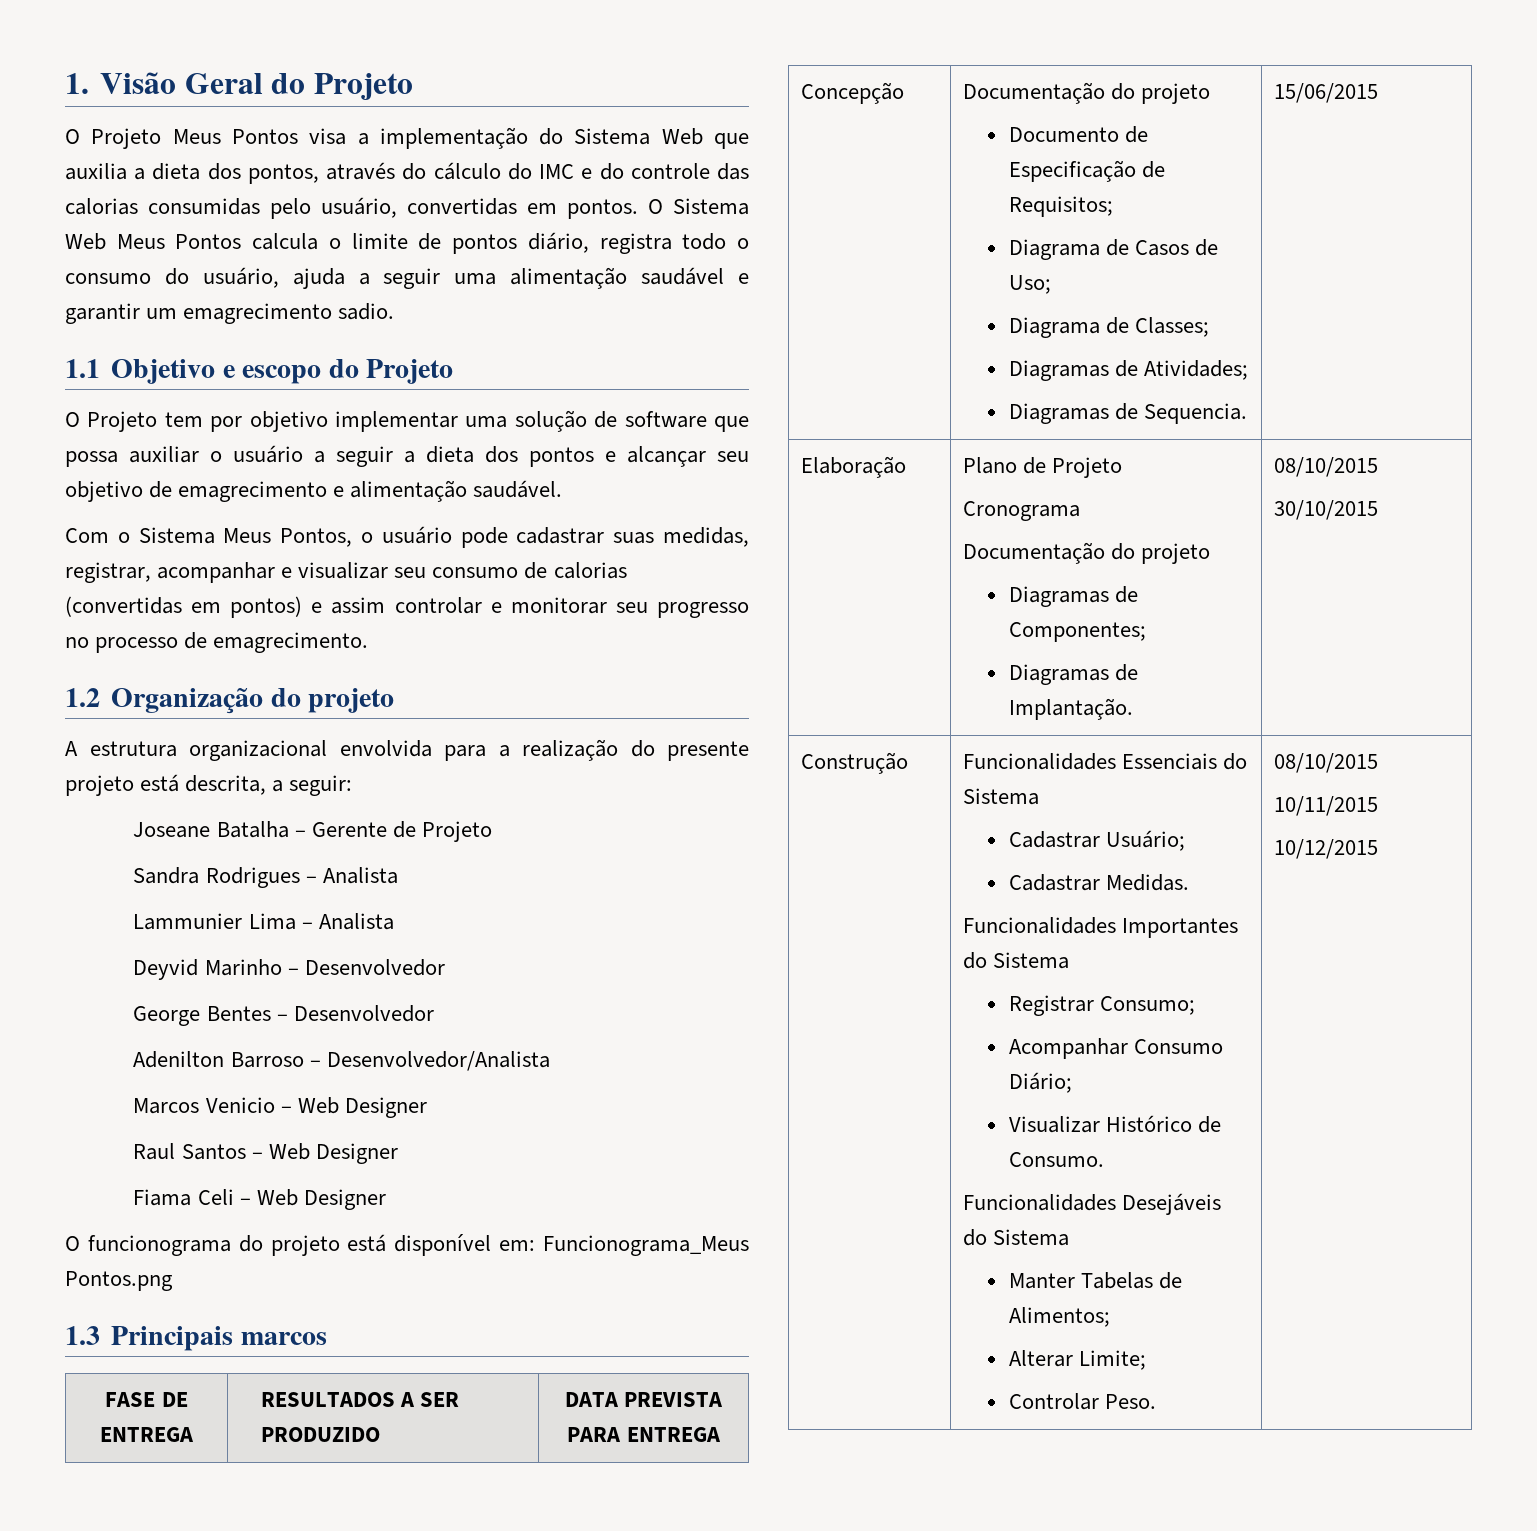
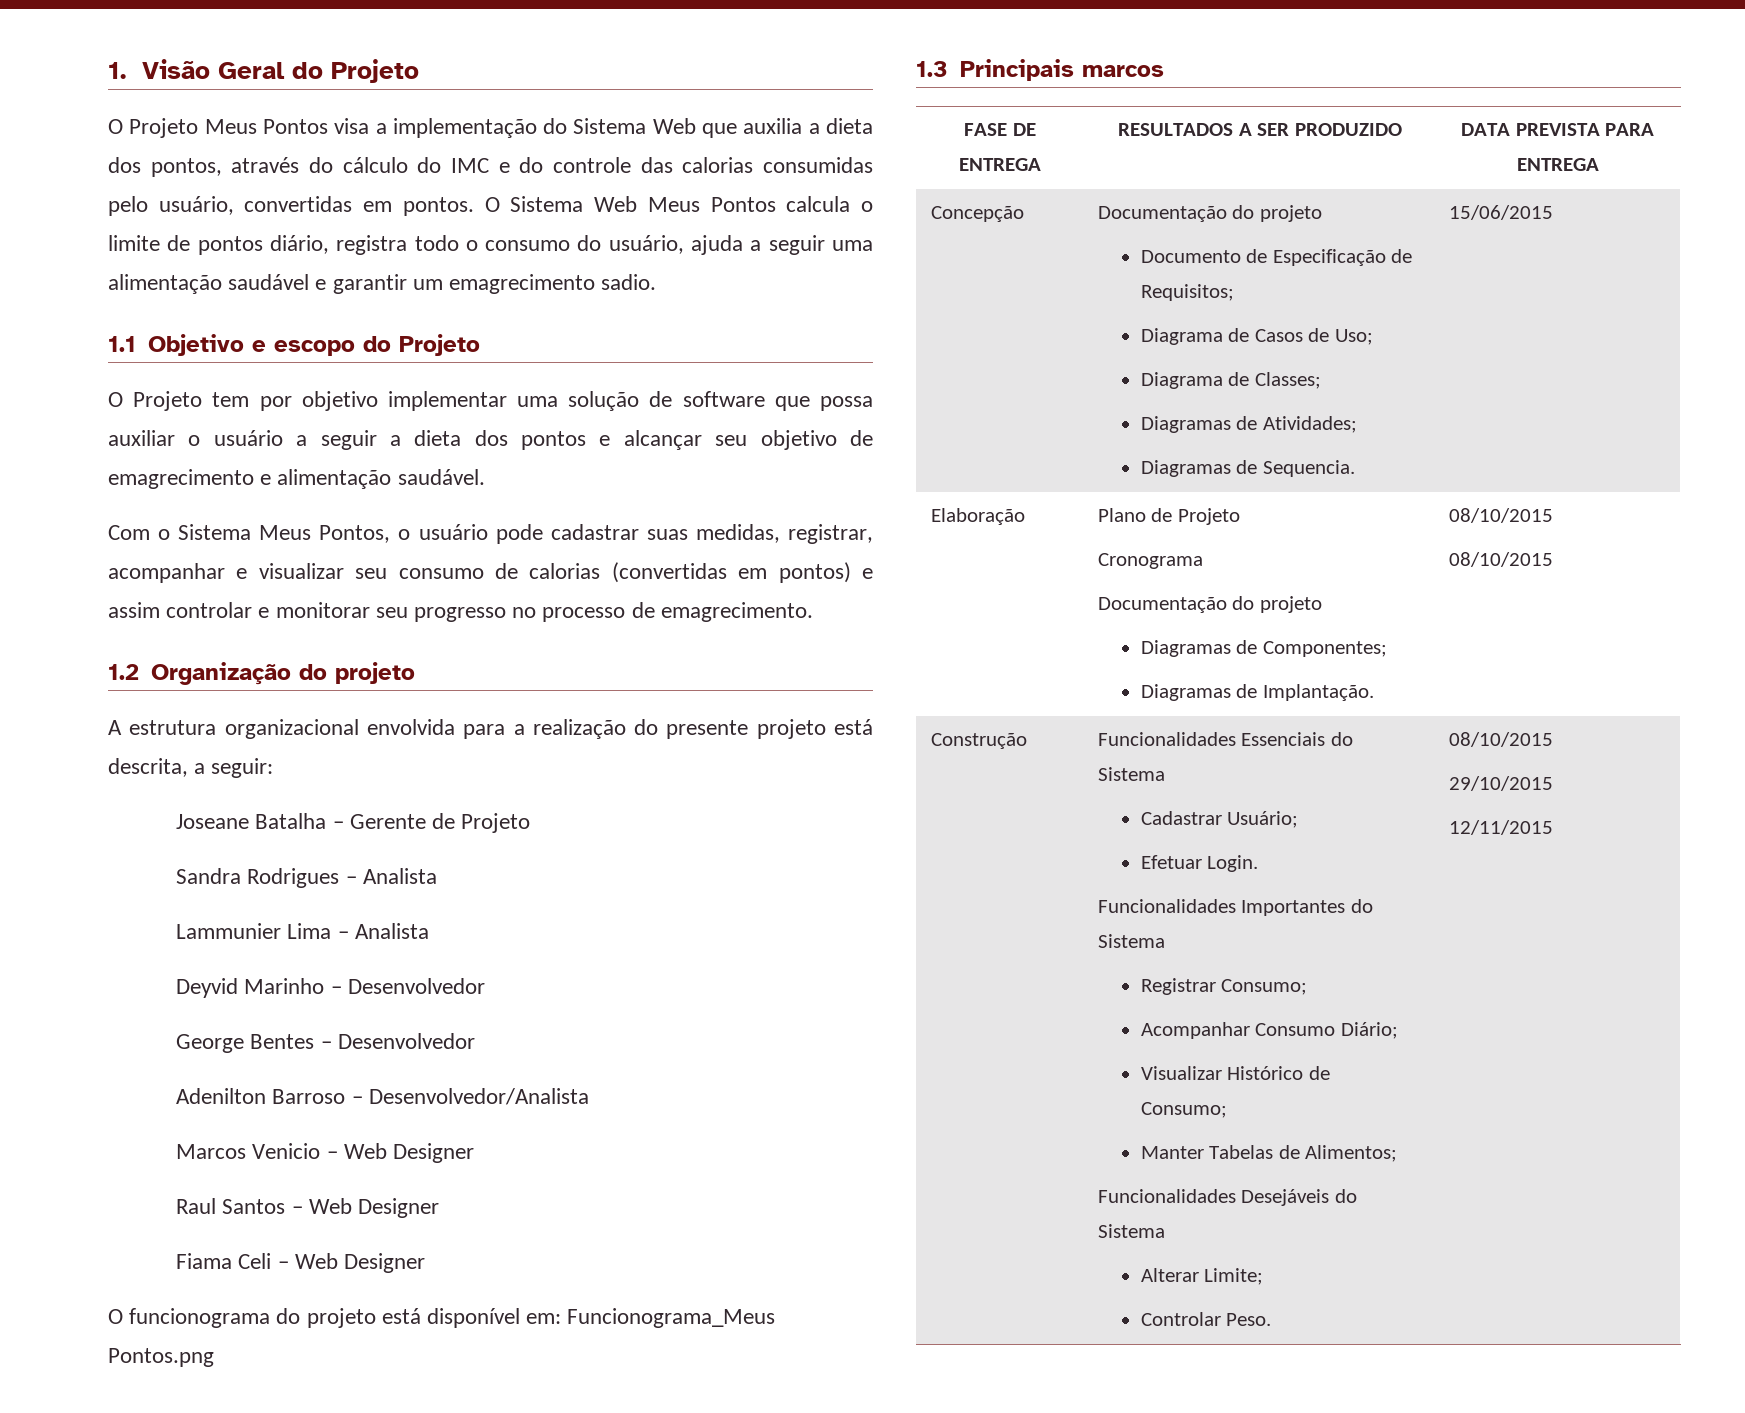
[1274,500,1379,520] 30/10/2015 -> [1448,552,1553,567] 08/10/2015
[1008,874,1189,891] Cadastrar Medidas. -> [1140,855,1259,872] Efetuar Login.
[1008,1152,1104,1167] Consumo. -> [1140,1102,1227,1118] [1140,1145,1398,1162] Consumo; // Manter Tabelas de Alimentos;
[1008,1272,1182,1289] [1008,1307,1110,1327] // Manter Tabelas de Alimentos; -> (1165, 1231) none
[1274,796,1379,816] [1274,839,1379,859] 10/11/2015 // 10/12/2015 -> [1448,776,1553,791] [1448,820,1553,835] 29/10/2015 // 12/11/2015

